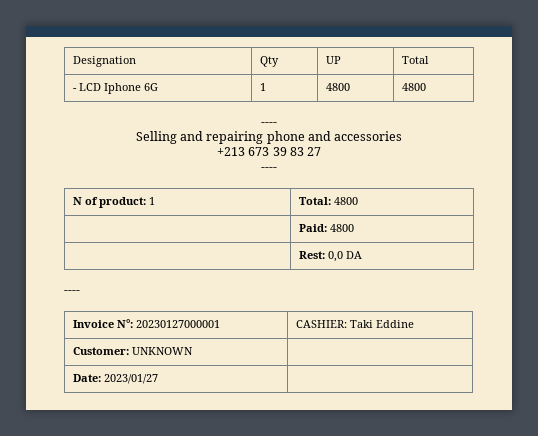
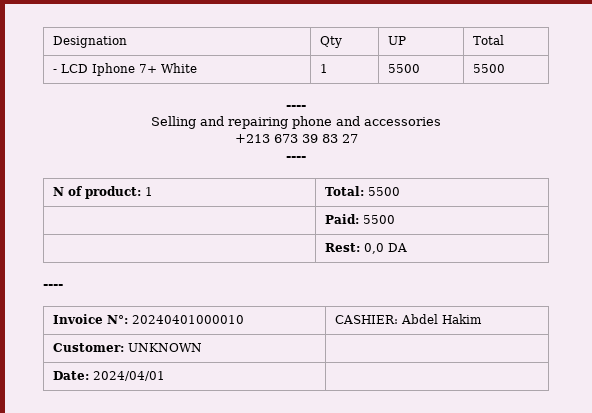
[144,83,159,91] [260,83,267,91] [326,83,351,91] [402,83,427,91] 6G | 1 | 4800 | 4800 -> [138,63,197,73] [319,64,328,73] [387,64,420,73] [472,64,505,73] 7+ White | 1 | 5500 | 5500
[334,197,359,205] 4800 -> [368,187,401,196] 5500
[330,224,355,232] 4800 -> [362,215,395,224] 5500
[136,320,221,328] 20230127000001 -> [131,315,244,324] 20240401000010
[350,320,415,328] Taki Eddine -> [400,314,482,324] Abdel Hakim
[104,374,159,384] 2023/01/27 -> [92,371,165,381] 2024/04/01

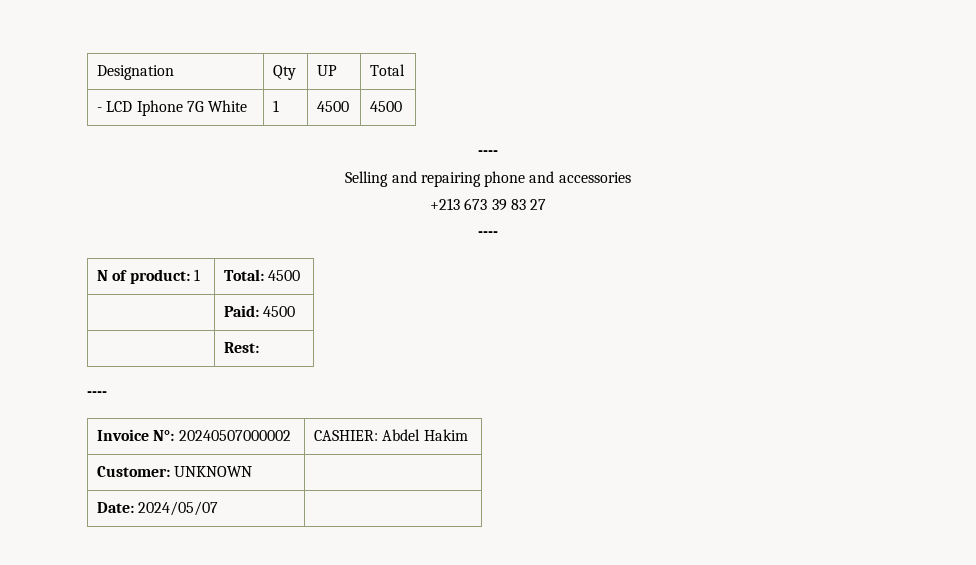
[138,64,157,73] 7+ -> [186,101,204,112] 7G
[387,64,420,73] [472,64,505,73] 5500 | 5500 -> [316,101,349,112] [369,101,402,112] 4500 | 4500
[368,187,401,196] 5500 -> [268,270,301,281] 4500
[362,215,395,224] 5500 -> [263,306,296,317] 4500
[363,243,407,254] 0,0 DA -> (259, 347) none
[131,315,244,324] 20240401000010 -> [178,430,291,441] 20240507000002
[92,371,165,381] 2024/04/01 -> [138,501,219,516] 2024/05/07

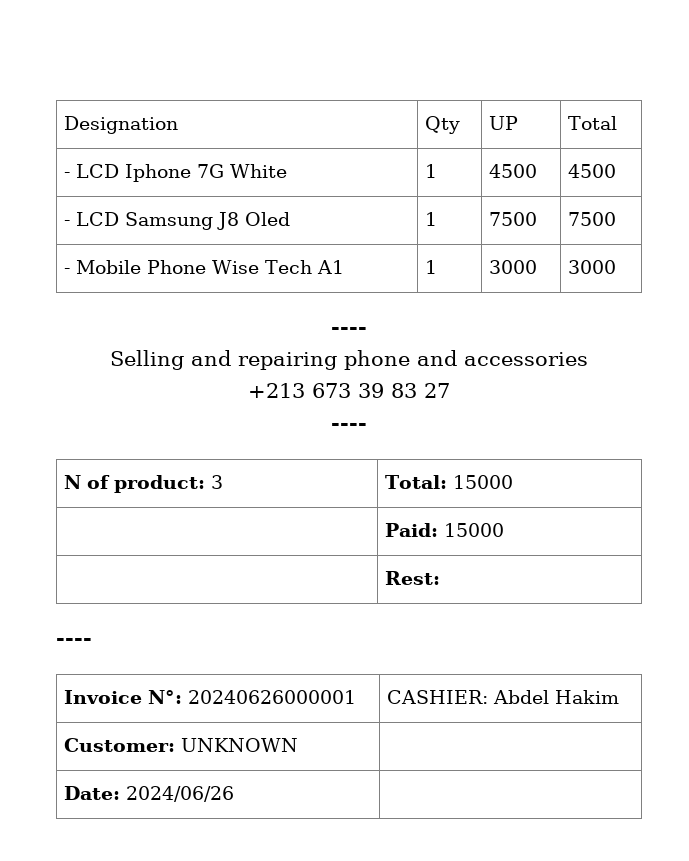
(402, 106) none -> [64,212,291,230] [425,212,438,226] [489,212,538,226] [568,212,617,226] [64,260,345,274] [425,260,438,274] [489,260,538,274] [568,260,617,274] // - LCD Samsung J8 Oled | 1 | 7500 | 7500 // - Mobile Phone Wise Tech A1 | 1 | 3000 | 3000
[193,269,200,281] 1 -> [211,475,224,489] 3
[268,270,301,281] 4500 -> [453,475,514,489] 15000
[263,306,296,317] 4500 -> [444,523,505,537] 15000
[178,430,291,441] 20240507000002 -> [188,690,357,704] 20240626000001
[138,501,219,516] 2024/05/07 -> [126,786,235,802] 2024/06/26

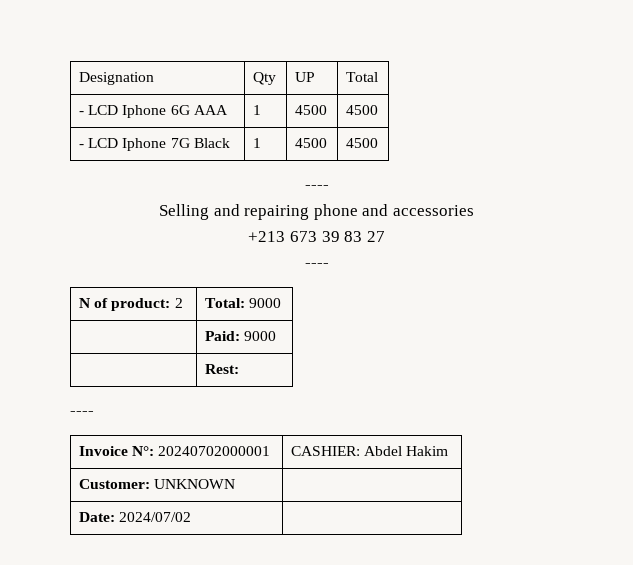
[197,164,288,178] 7G White -> [170,105,228,115] 6G AAA
[125,212,291,230] [425,212,438,226] [489,212,538,226] [568,212,617,226] [64,260,345,274] [425,260,438,274] [489,260,538,274] [568,260,617,274] Samsung J8 Oled | 1 | 7500 | 7500 // - Mobile Phone Wise Tech A1 | 1 | 3000 | 3000 -> [122,138,230,151] [252,138,261,148] [294,138,327,148] [345,138,378,148] Iphone 7G Black | 1 | 4500 | 4500
[211,475,224,489] 3 -> [174,298,183,308] 2
[453,475,514,489] 15000 -> [249,298,282,308] 9000
[444,523,505,537] 15000 -> [244,331,277,341] 9000
[188,690,357,704] 20240626000001 -> [158,446,271,456] 20240702000001
[126,786,235,802] 2024/06/26 -> [119,512,192,522] 2024/07/02

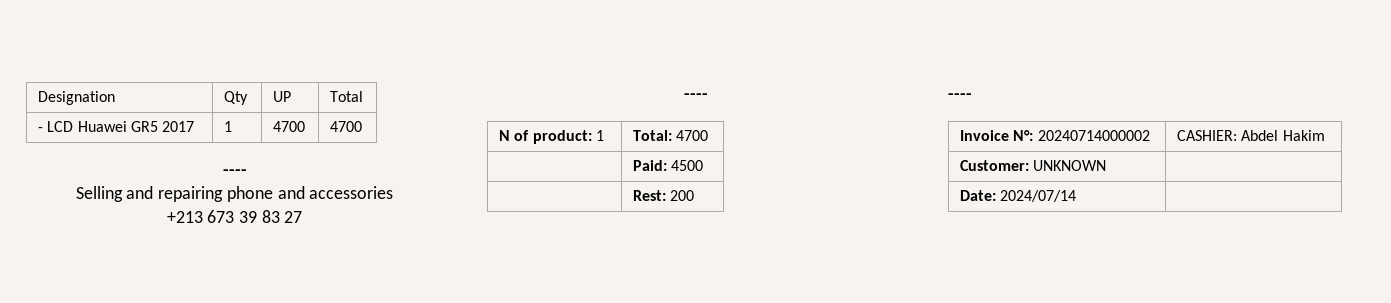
[122,105,228,118] [252,105,261,115] [294,105,327,115] [345,105,378,115] [78,138,230,151] [252,138,261,148] [294,138,327,148] [345,138,378,148] Iphone 6G AAA | 1 | 4500 | 4500 // - LCD Iphone 7G Black | 1 | 4500 | 4500 -> [77,121,195,132] [224,121,233,132] [273,121,306,132] [330,121,363,132] Huawei GR5 2017 | 1 | 4700 | 4700
[174,298,183,308] 2 -> [596,130,605,141] 1
[249,298,282,308] 9000 -> [676,130,709,141] 4700
[244,331,277,341] 9000 -> [671,160,704,171] 4500
(239, 369) none -> [670,190,695,201] 200
[158,446,271,456] 20240702000001 -> [1037,130,1150,141] 20240714000002
[119,512,192,522] 2024/07/02 -> [1000,190,1077,202] 2024/07/14

